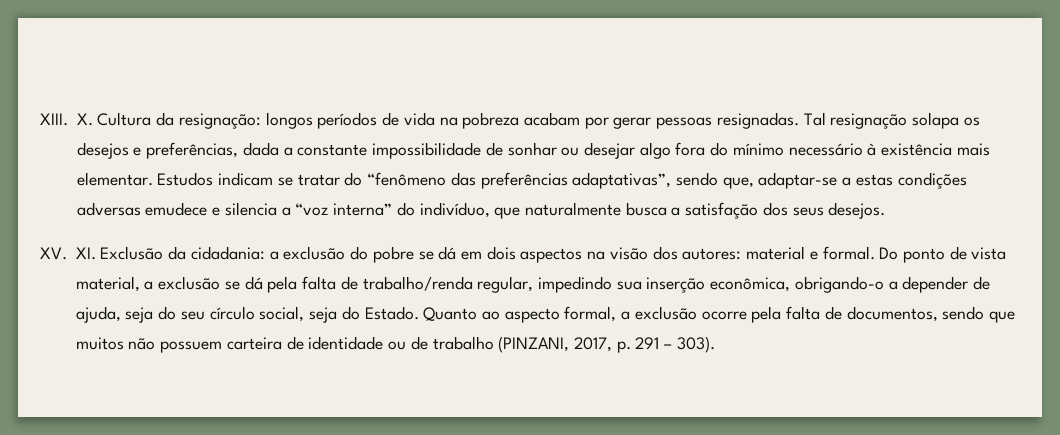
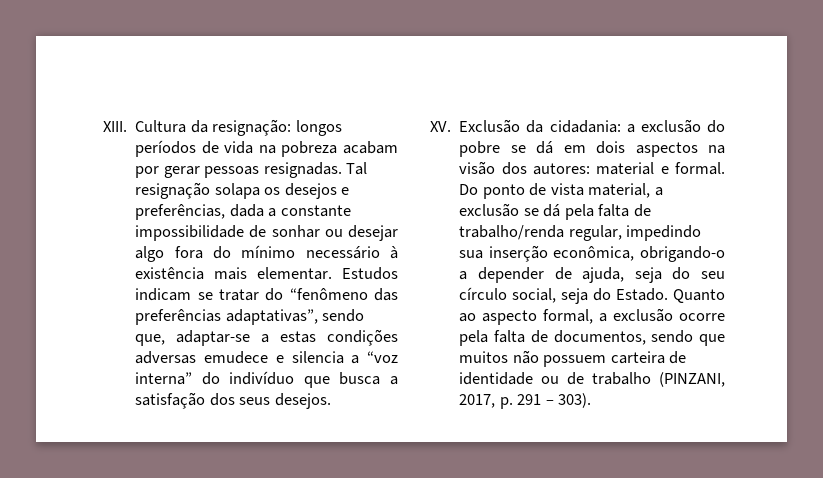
[76,113,93,126] X. -> (127, 126) none
[419,202,622,219] indivíduo, que naturalmente -> [229,371,330,388] indivíduo que
[75,247,96,260] XI. -> (451, 126) none

